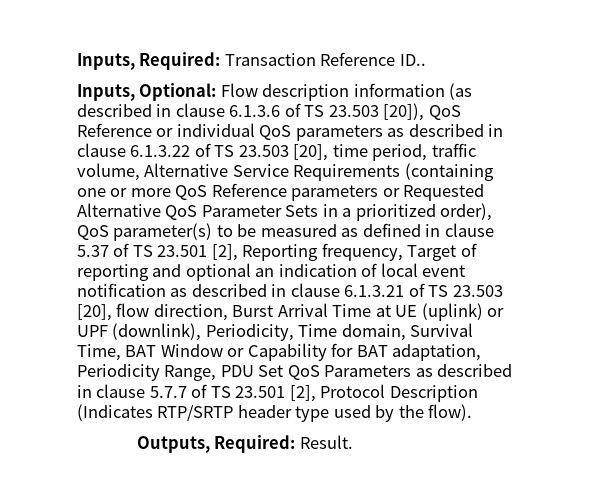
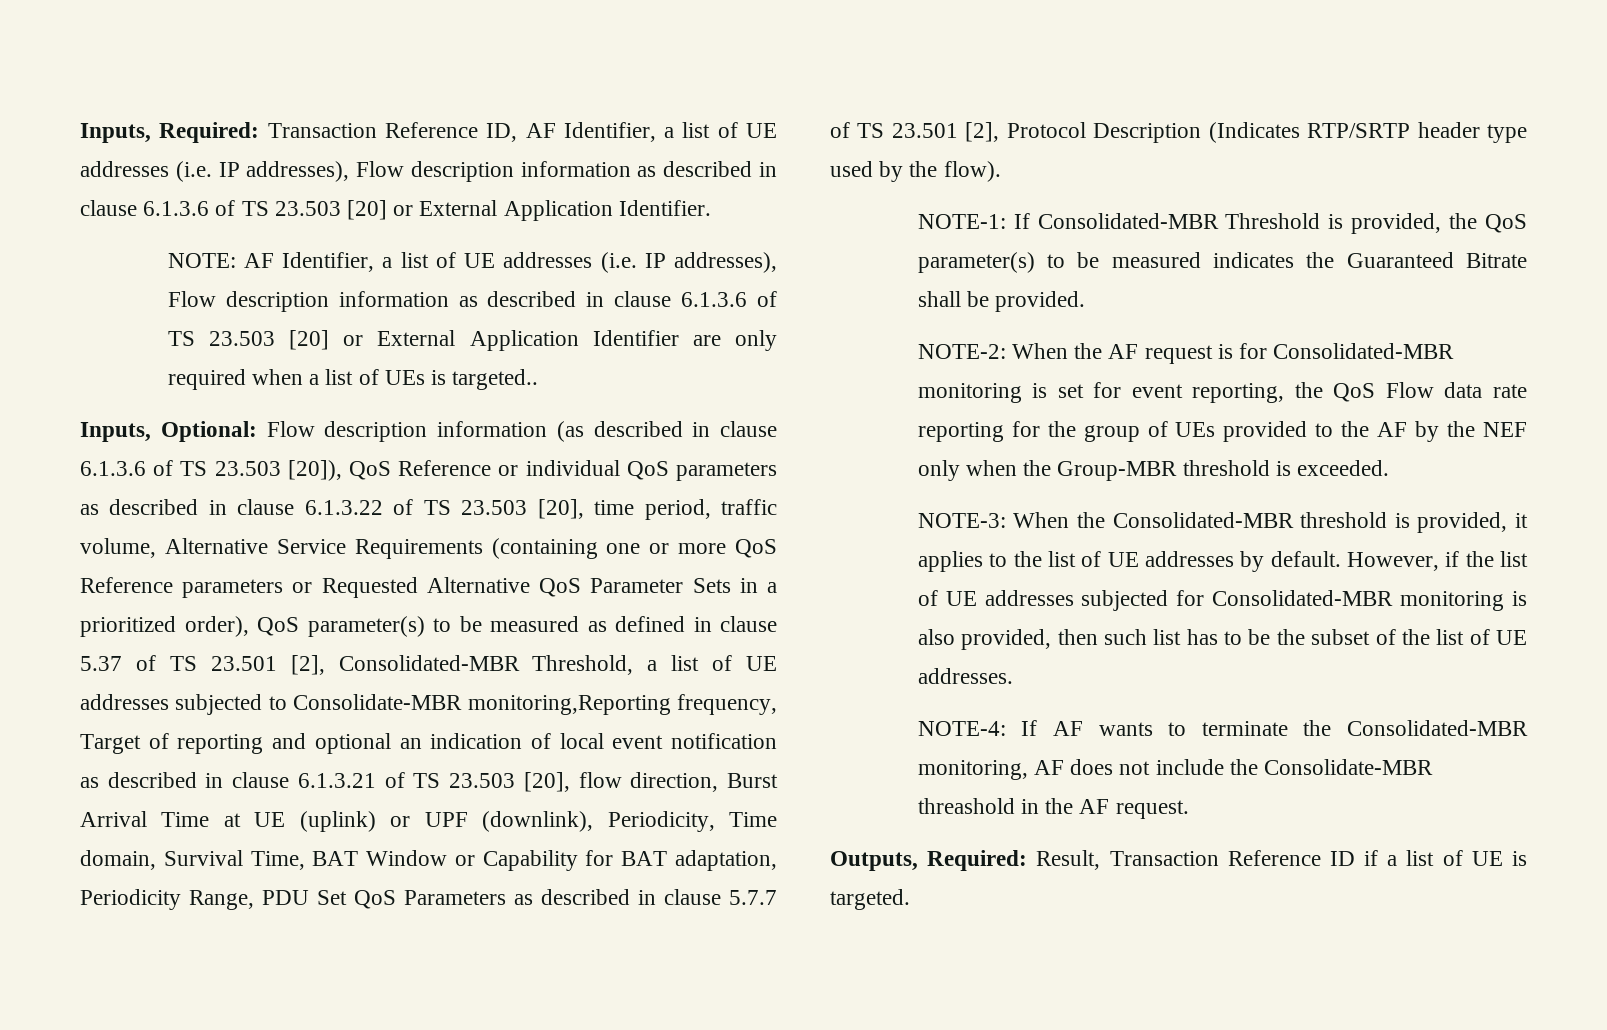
[399,54,426,66] ID.. -> [486,122,777,142] [80,161,778,182] [80,200,711,221] [167,252,777,273] [167,291,777,312] [167,330,777,351] [167,369,539,390] ID, AF Identifier, a list of UE addresses (i.e. IP addresses), Flow description information as described in clause 6.1.3.6 of TS 23.503 [20] or External Application Identifier. // NOTE: AF Identifier, a list of UE addresses (i.e. IP addresses), Flow description information as described in clause 6.1.3.6 of TS 23.503 [20] or External Application Identifier are only required when a list of UEs is targeted..
[242,244,319,261] Reporting -> [338,655,777,675] [80,694,671,715] Consolidated-MBR Threshold, a list of UE addresses subjected to Consolidate-MBR monitoring,Reporting
[136,435,353,453] Outputs, Required: Result. -> [917,213,1527,234] [917,252,1527,273] [917,291,1086,312] [917,343,1455,364] [917,382,1527,403] [917,421,1527,442] [917,460,1390,481] [917,512,1528,533] [917,551,1528,572] [917,590,1527,611] [917,629,1527,650] [917,668,1013,684] [917,720,1528,736] [917,759,1434,780] [917,798,1189,819] [830,850,1527,871] [830,889,910,910] NOTE-1: If Consolidated-MBR Threshold is provided, the QoS parameter(s) to be measured indicates the Guaranteed Bitrate shall be provided. // NOTE-2: When the AF request is for Consolidated-MBR monitoring is set for event reporting, the QoS Flow data rate reporting for the group of UEs provided to the AF by the NEF only when the Group-MBR threshold is exceeded. // NOTE-3: When the Consolidated-MBR threshold is provided, it applies to the list of UE addresses by default. However, if the list of UE addresses subjected for Consolidated-MBR monitoring is also provided, then such list has to be the subset of the list of UE addresses. // NOTE-4: If AF wants to terminate the Consolidated-MBR monitoring, AF does not include the Consolidate-MBR threashold in the AF request. // Outputs, Required: Result, Transaction Reference ID if a list of UE is targeted.

